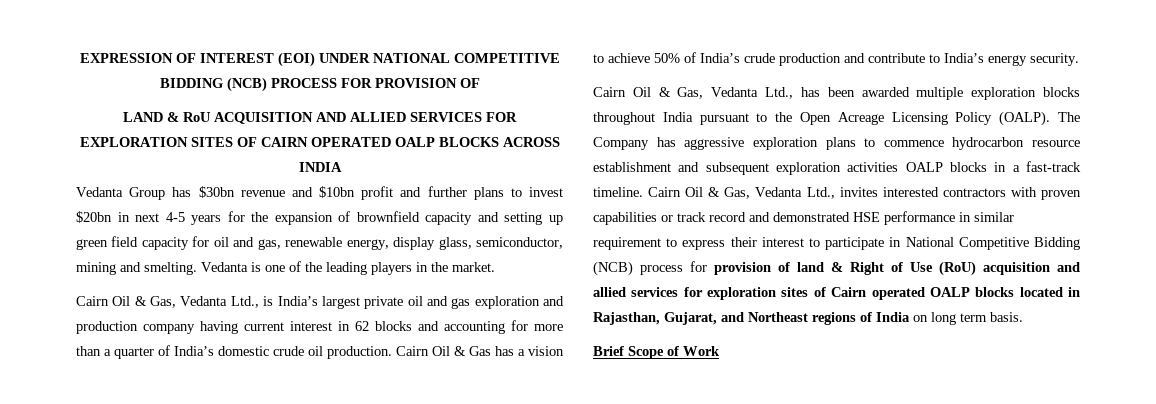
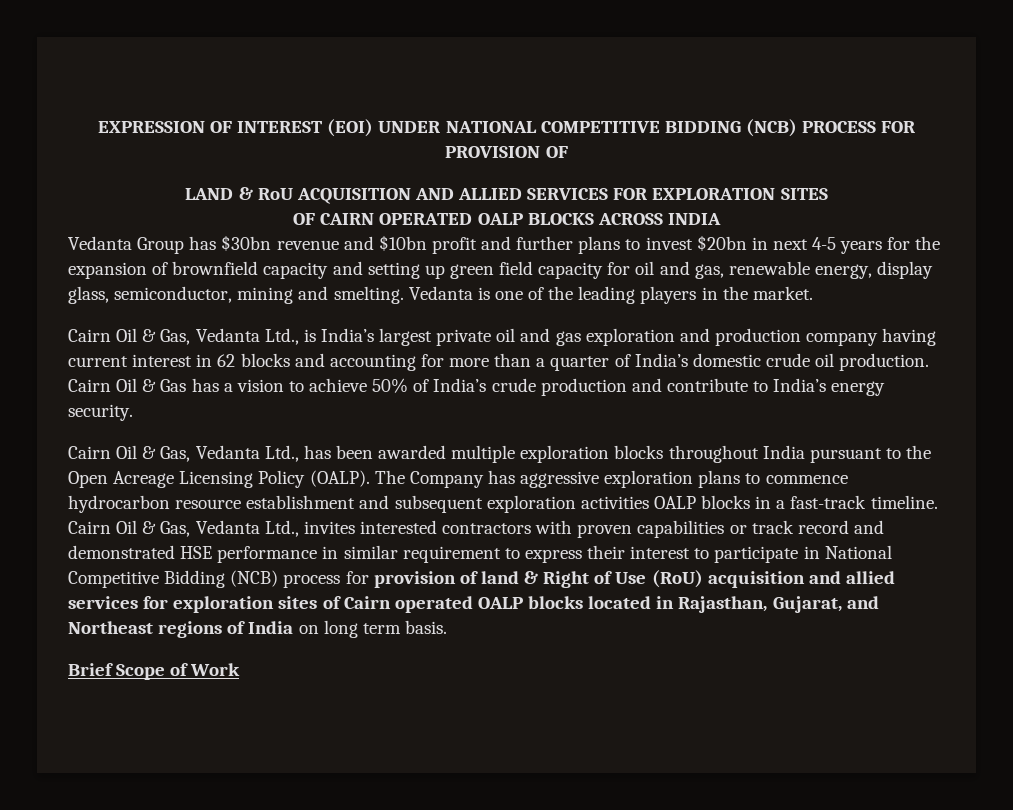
(233, 142) none -> (828, 194) //

